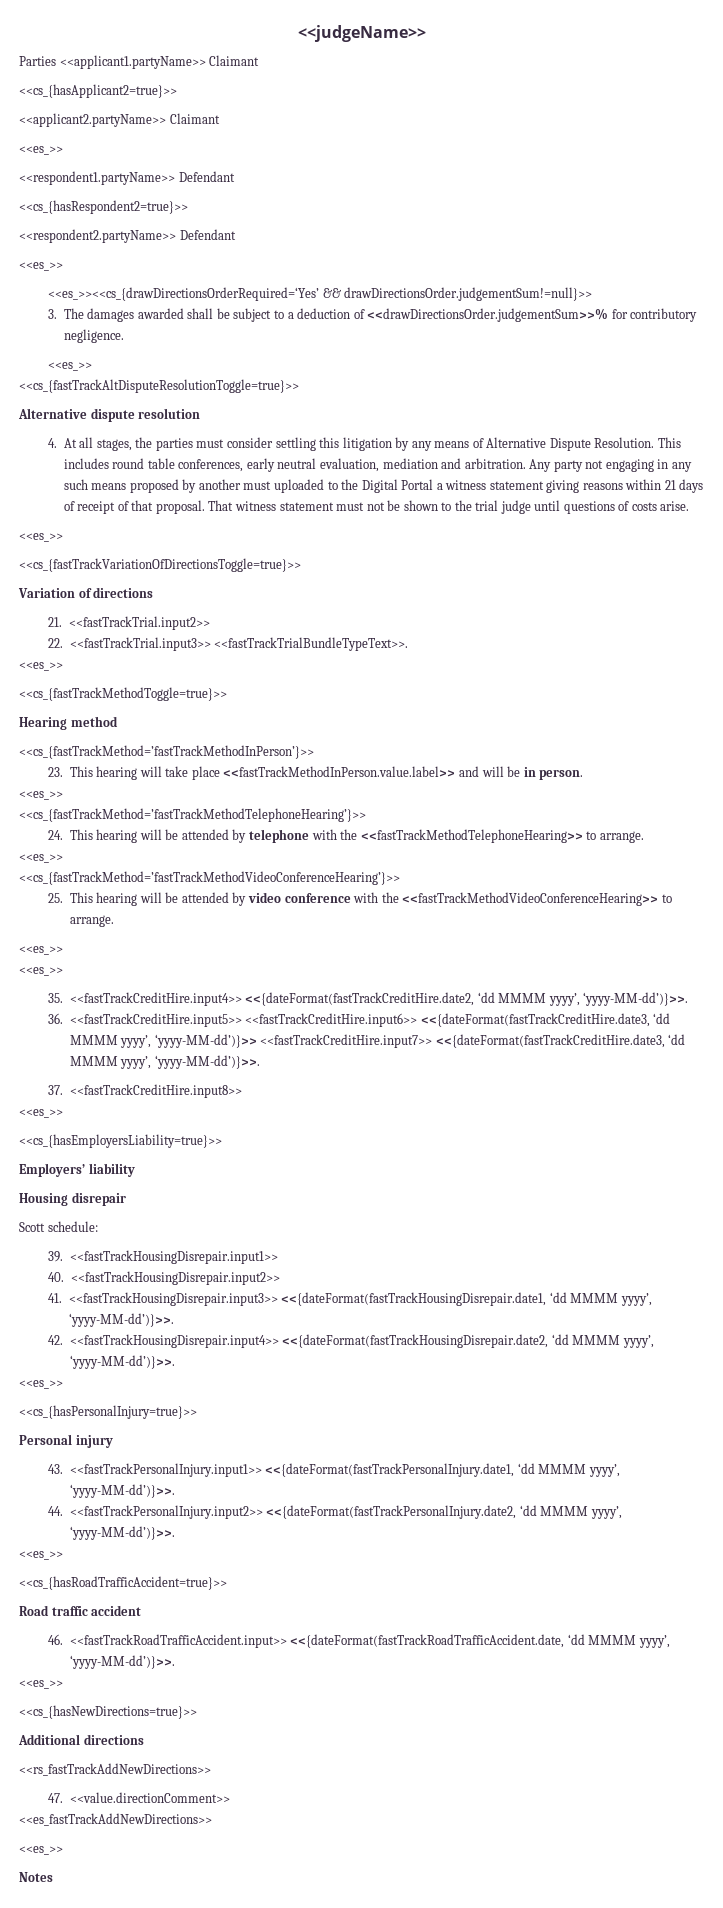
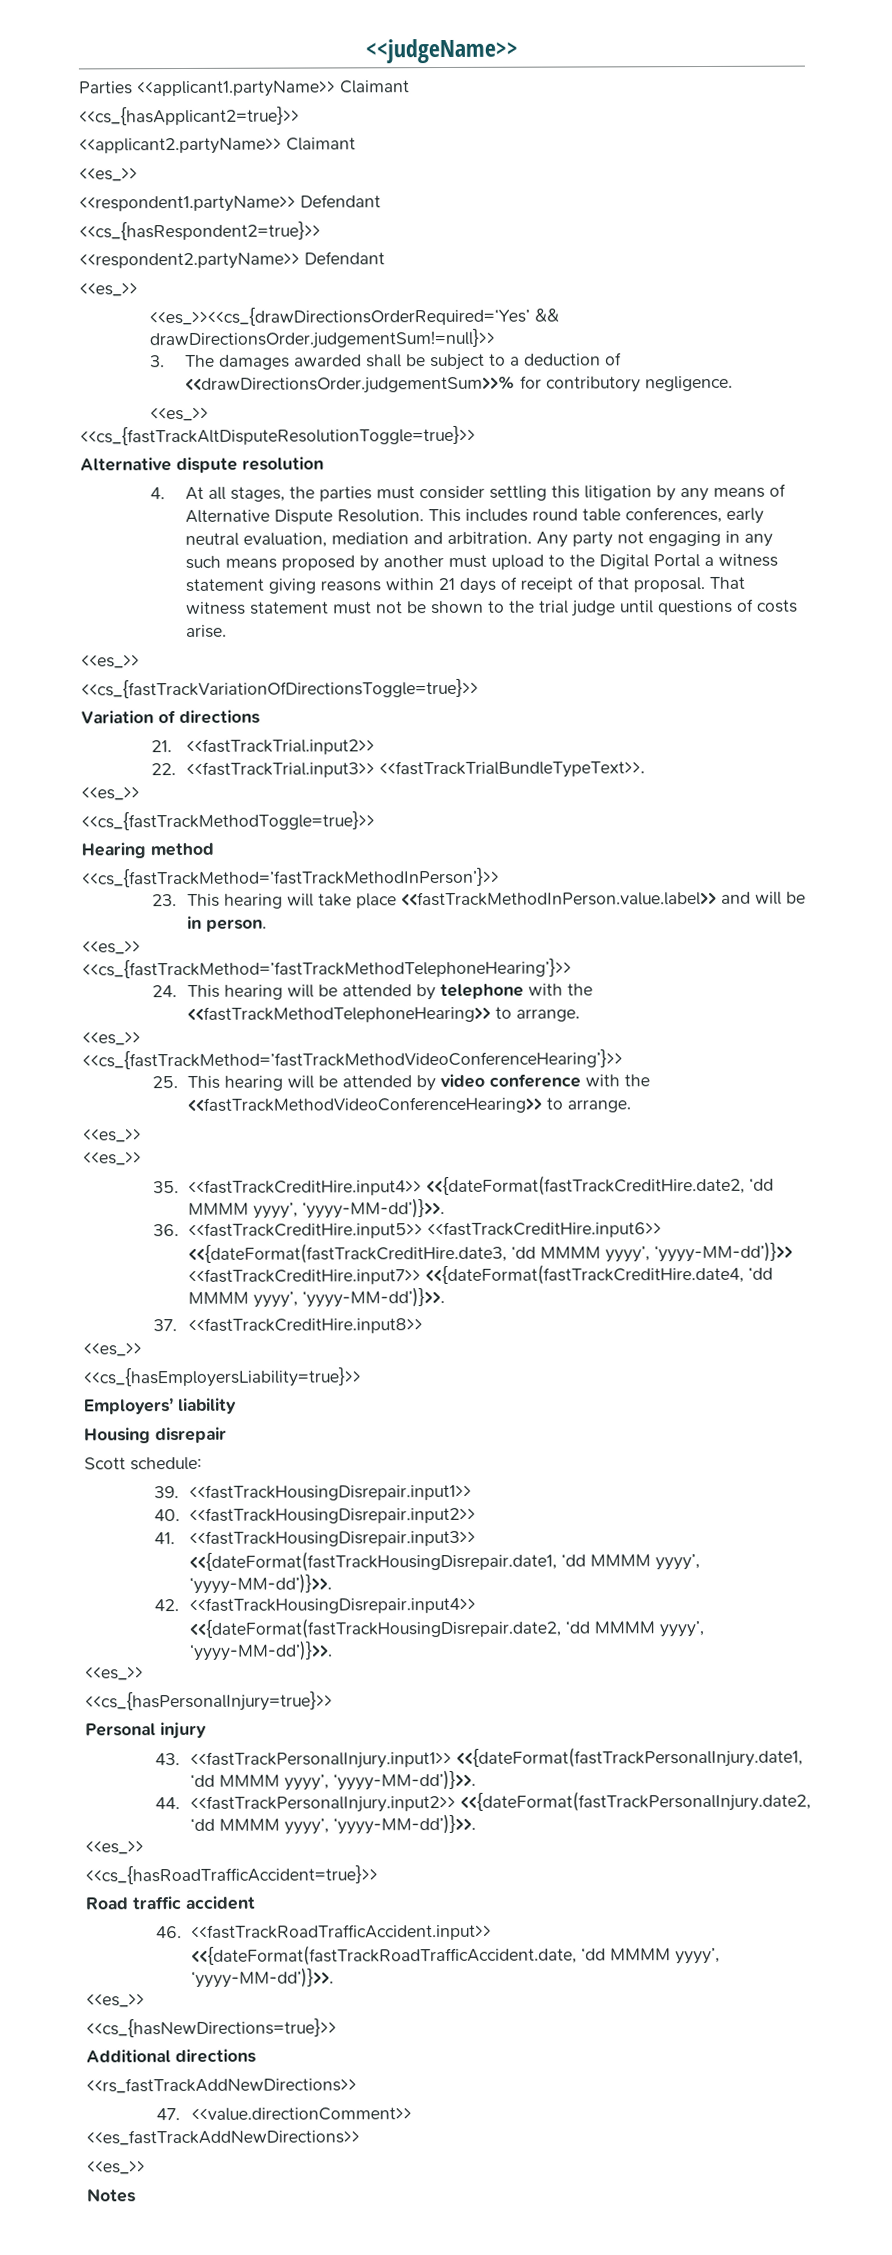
[274,479,325,493] uploaded -> [490,554,544,570] upload
[435,1034,665,1048] <<{dateFormat(fastTrackCreditHire.date3, -> [424,1263,744,1286] <<{dateFormat(fastTrackCreditHire.date4,

